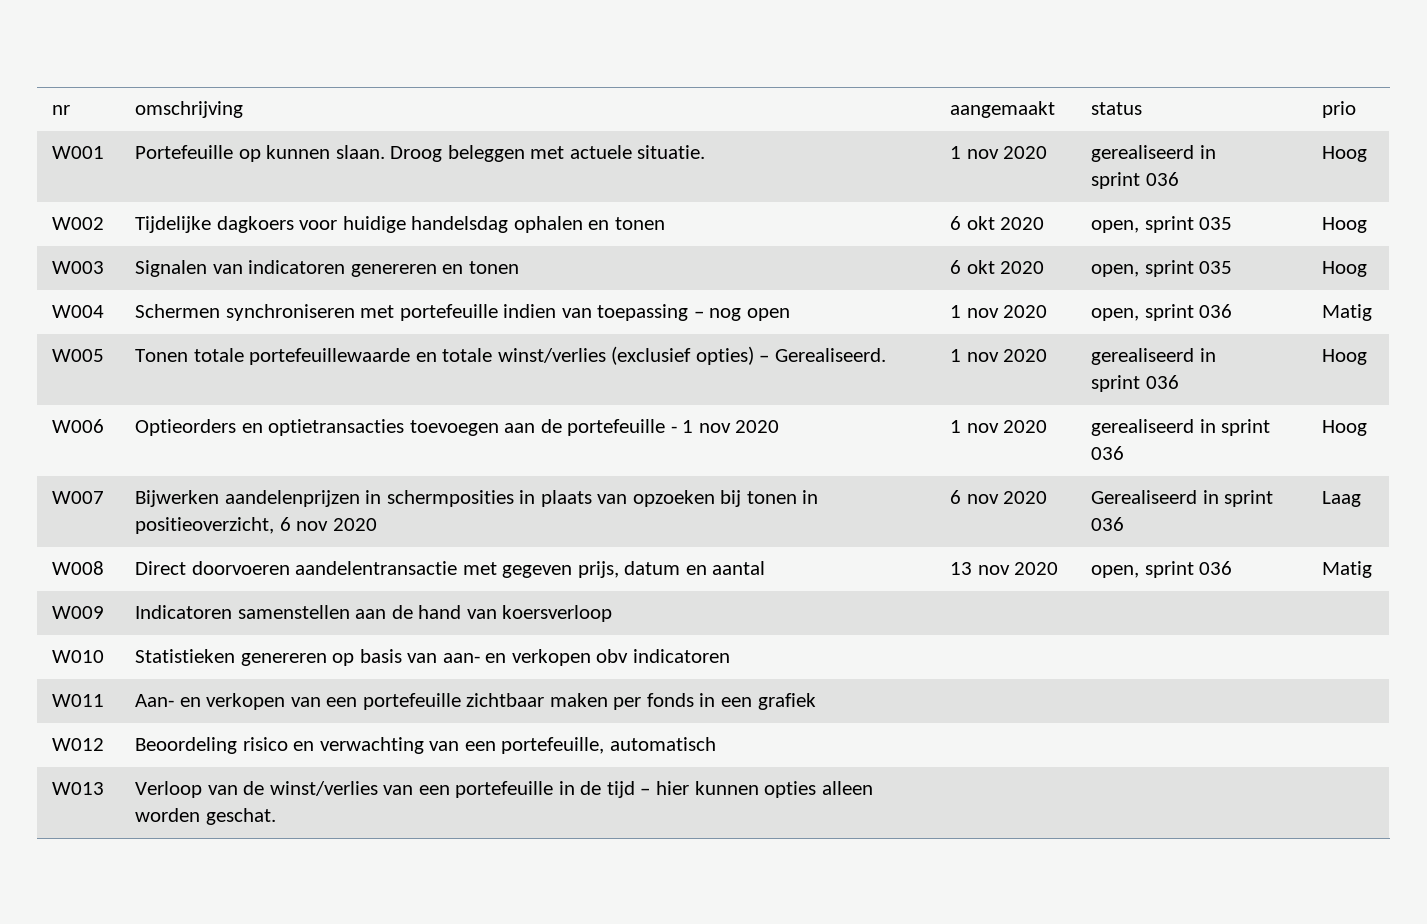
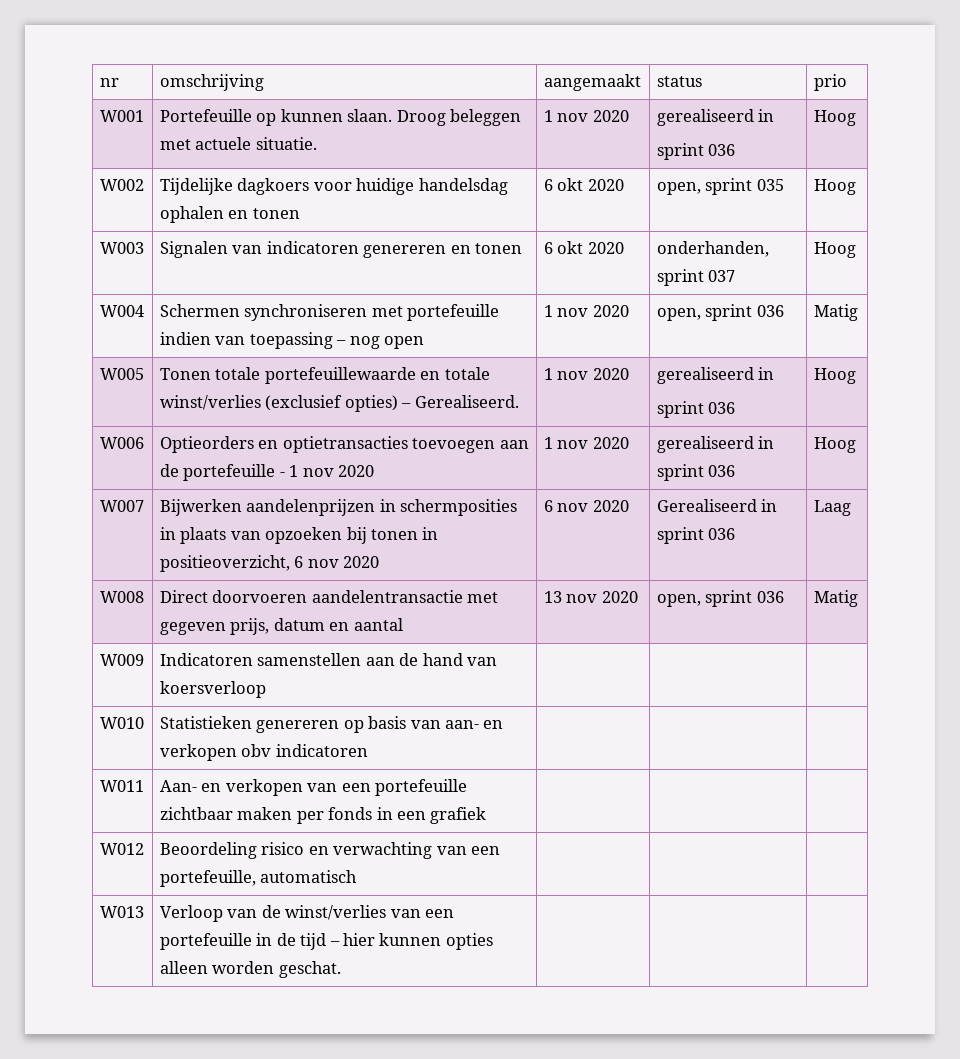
[1091,260,1233,277] open, sprint 035 -> [656,241,769,257] [656,269,736,286] onderhanden, sprint 037

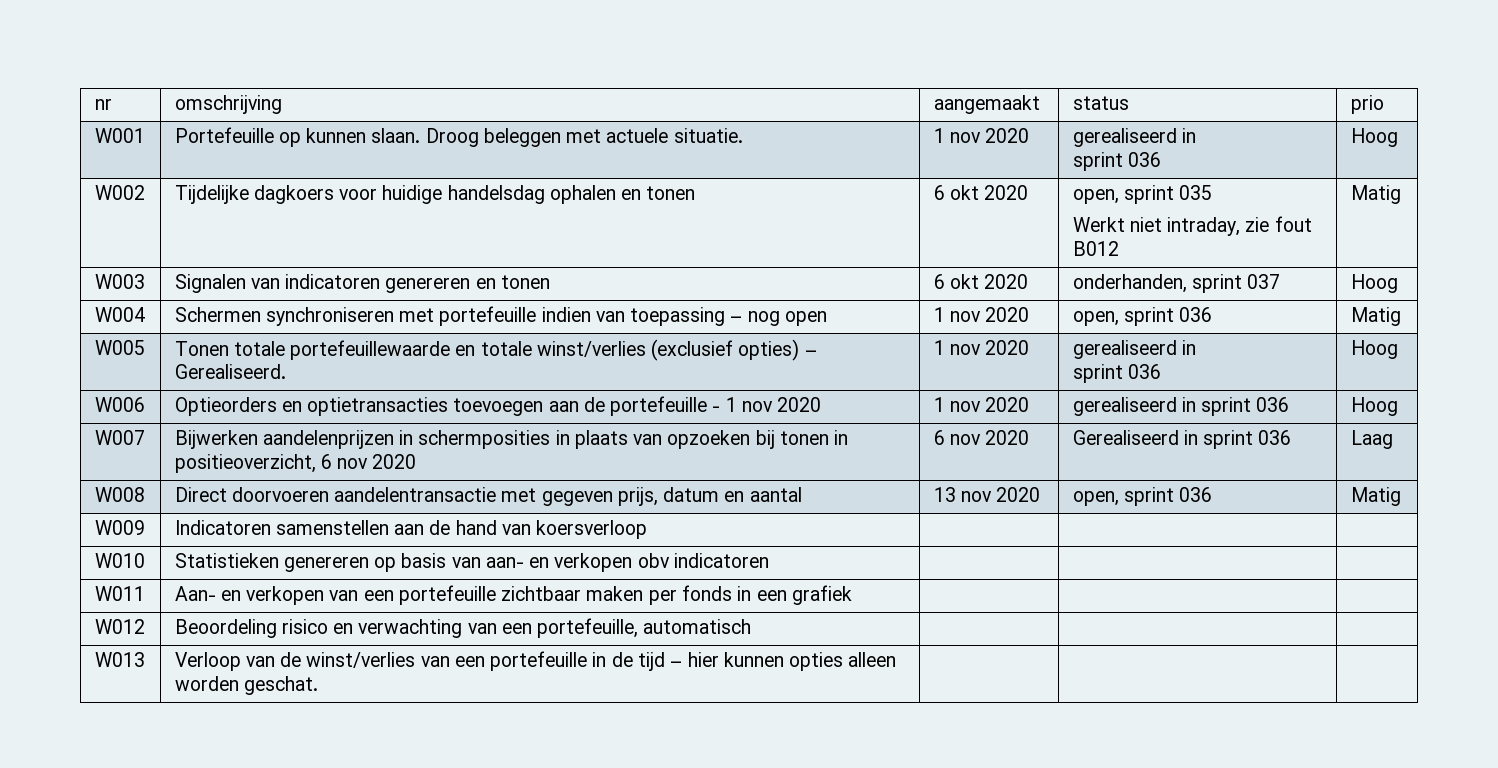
[813,179,856,195] | Hoog -> [1072,216,1312,236] [1072,241,1119,256] [1350,185,1401,204] // Werkt niet intraday, zie fout B012 | Matig

